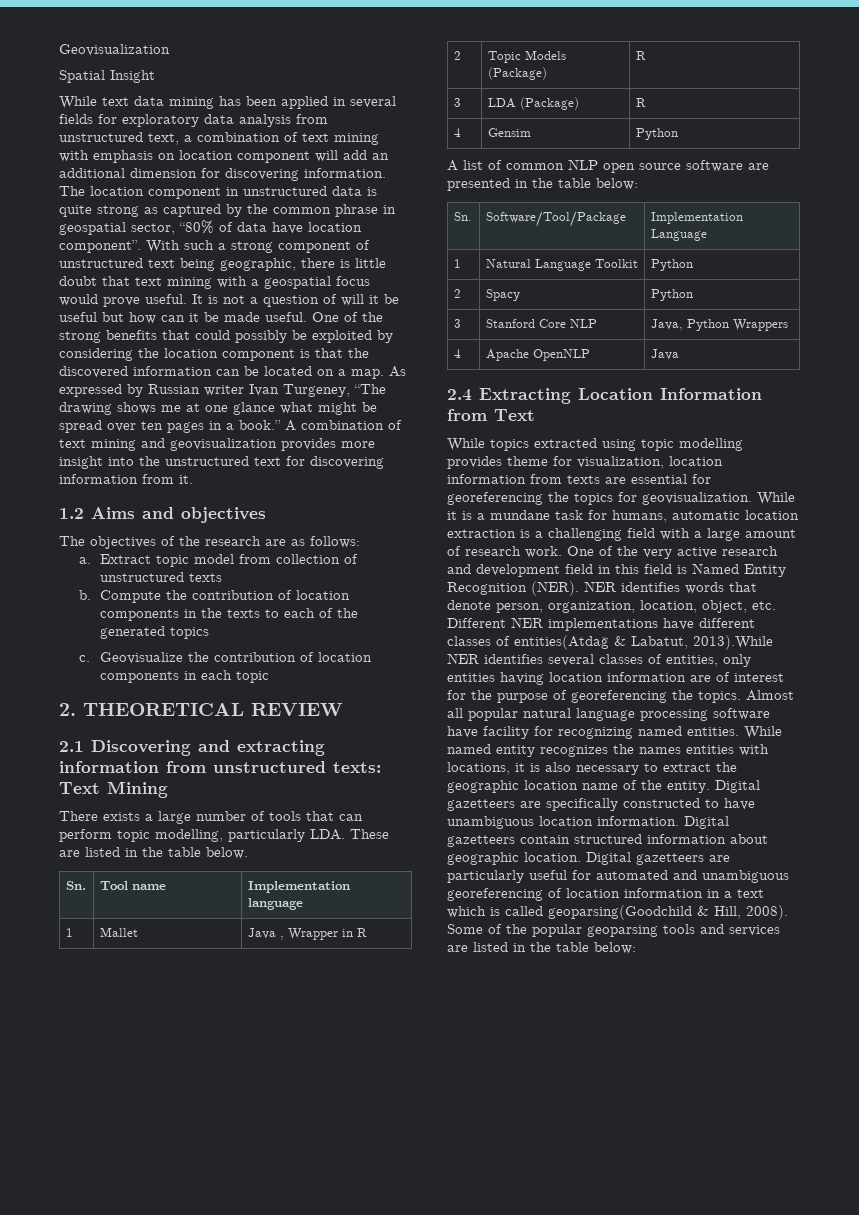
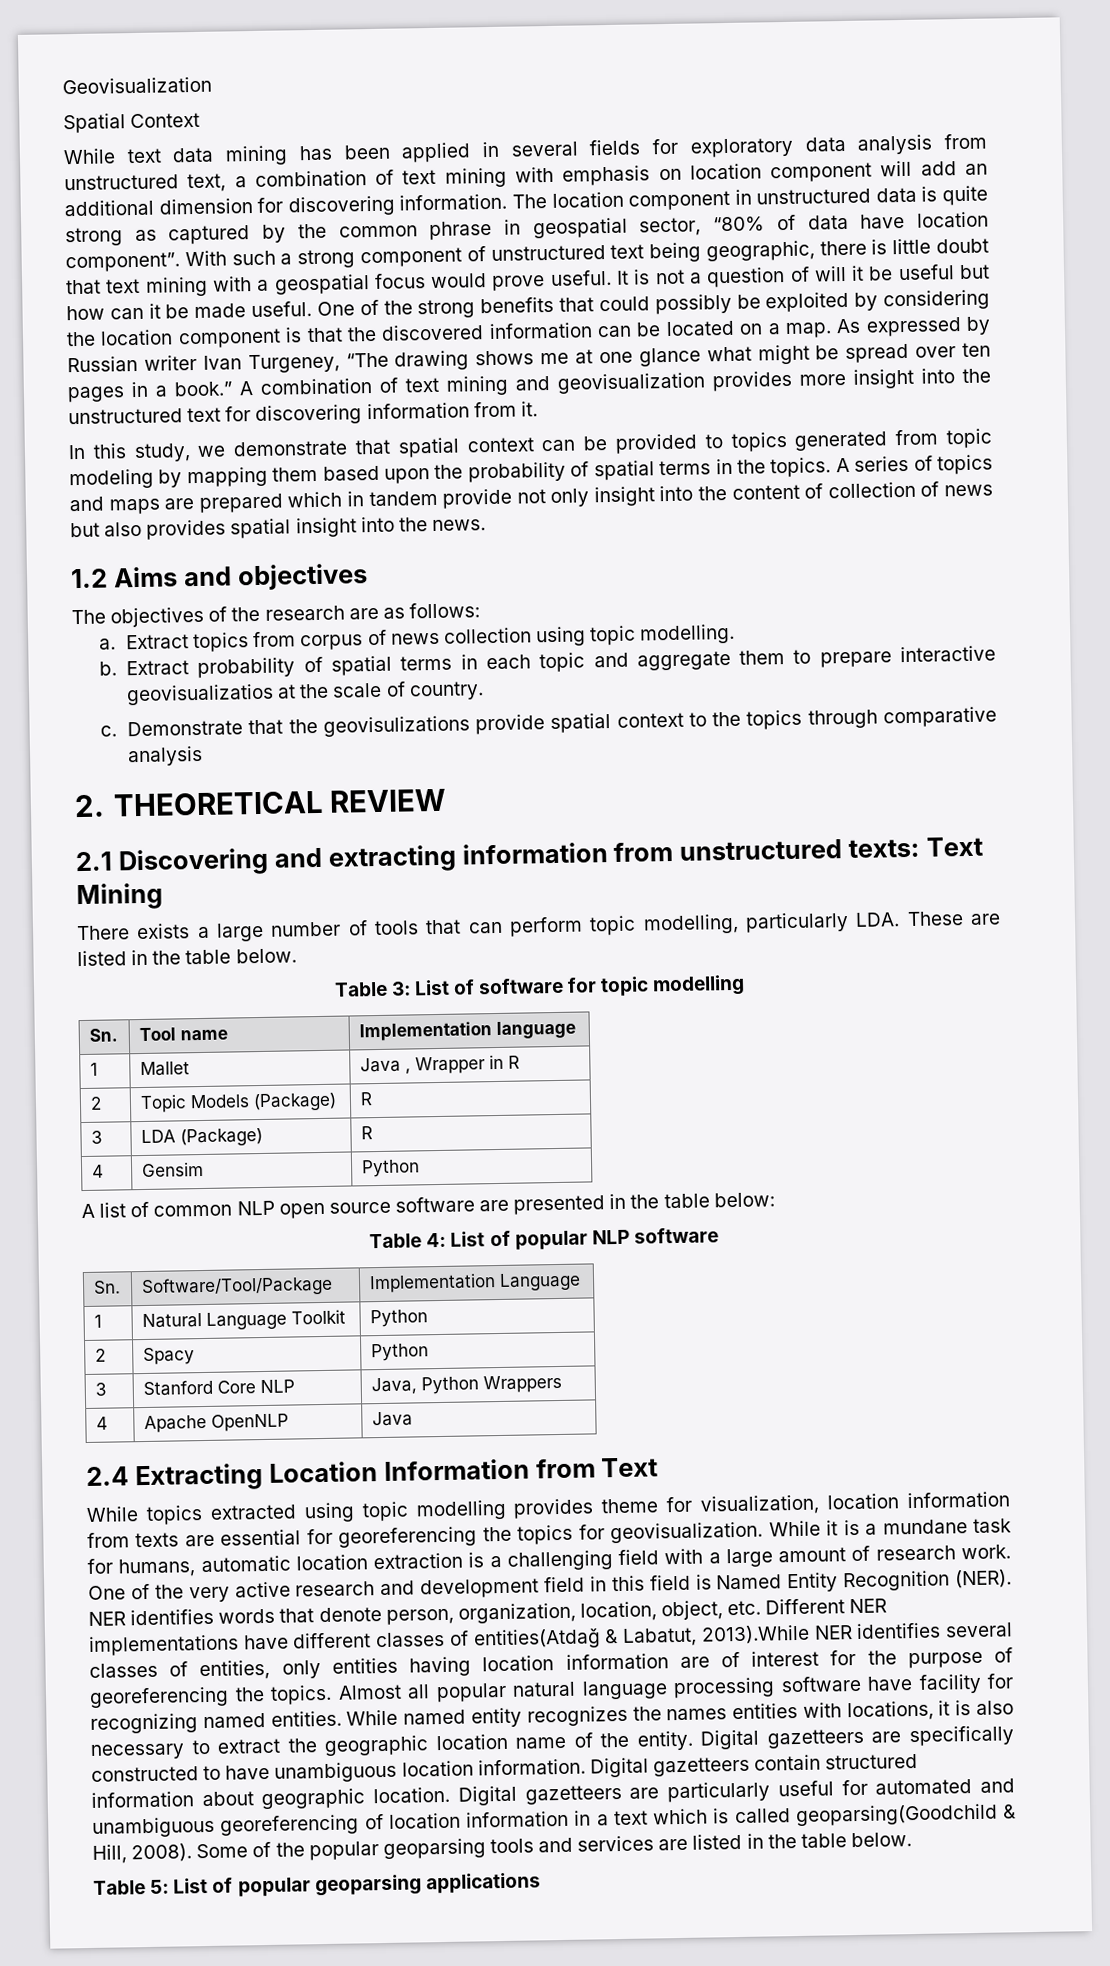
[110,70,155,83] Insight -> [130,112,201,129] Context
(193, 479) none -> [68,428,992,463] [69,454,993,490] [69,481,994,515] [70,516,486,540] // In this study, we demonstrate that spatial context can be provided to topics generated from topic modeling by mapping them based upon the probability of spatial terms in the topics. A series of topics and maps are prepared which in tandem provide not only insight into the content of collection of news but also provides spatial insight into the news.
[155,554,358,567] [99,572,222,582] [79,590,350,603] [99,608,358,621] [99,626,209,639] [79,652,372,664] [99,670,269,683] topic model from collection of unstructured texts // b. Compute the contribution of location components in the texts to each of the generated topics // c. Geovisualize the contribution of location components in each topic -> [193,623,736,653] [99,645,996,679] [126,681,484,706] [100,706,997,737] [127,745,204,767] topics from corpus of news collection using topic modelling. // b. Extract probability of spatial terms in each topic and aggregate them to prepare interactive geovisualizatios at the scale of country. // c. Demonstrate that the geovisulizations provide spatial context to the topics through comparative analysis
(248, 853) none -> [333,974,746,997] // Table 3: List of software for topic modelling
(638, 184) none -> [369,1227,719,1250] // Table 4: List of popular NLP software
[594,942,636,954] below: -> [850,1832,912,1848] [93,1872,541,1897] below. // Table 5: List of popular geoparsing applications

